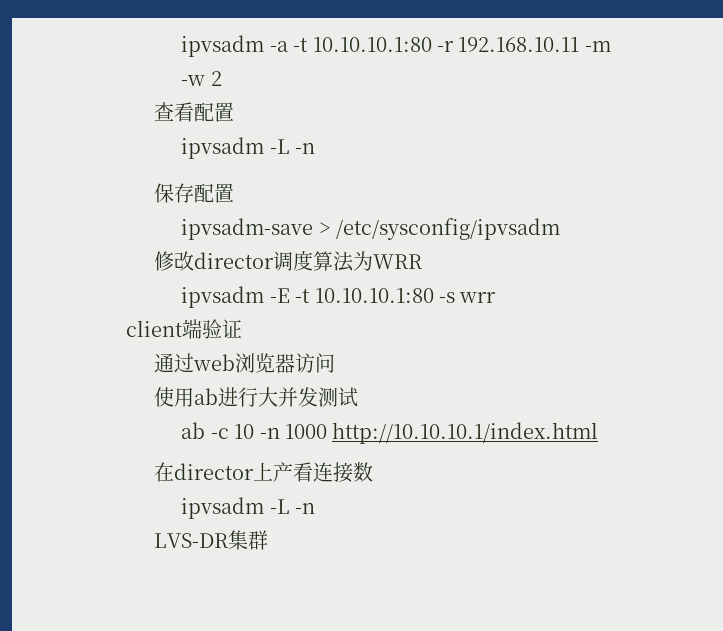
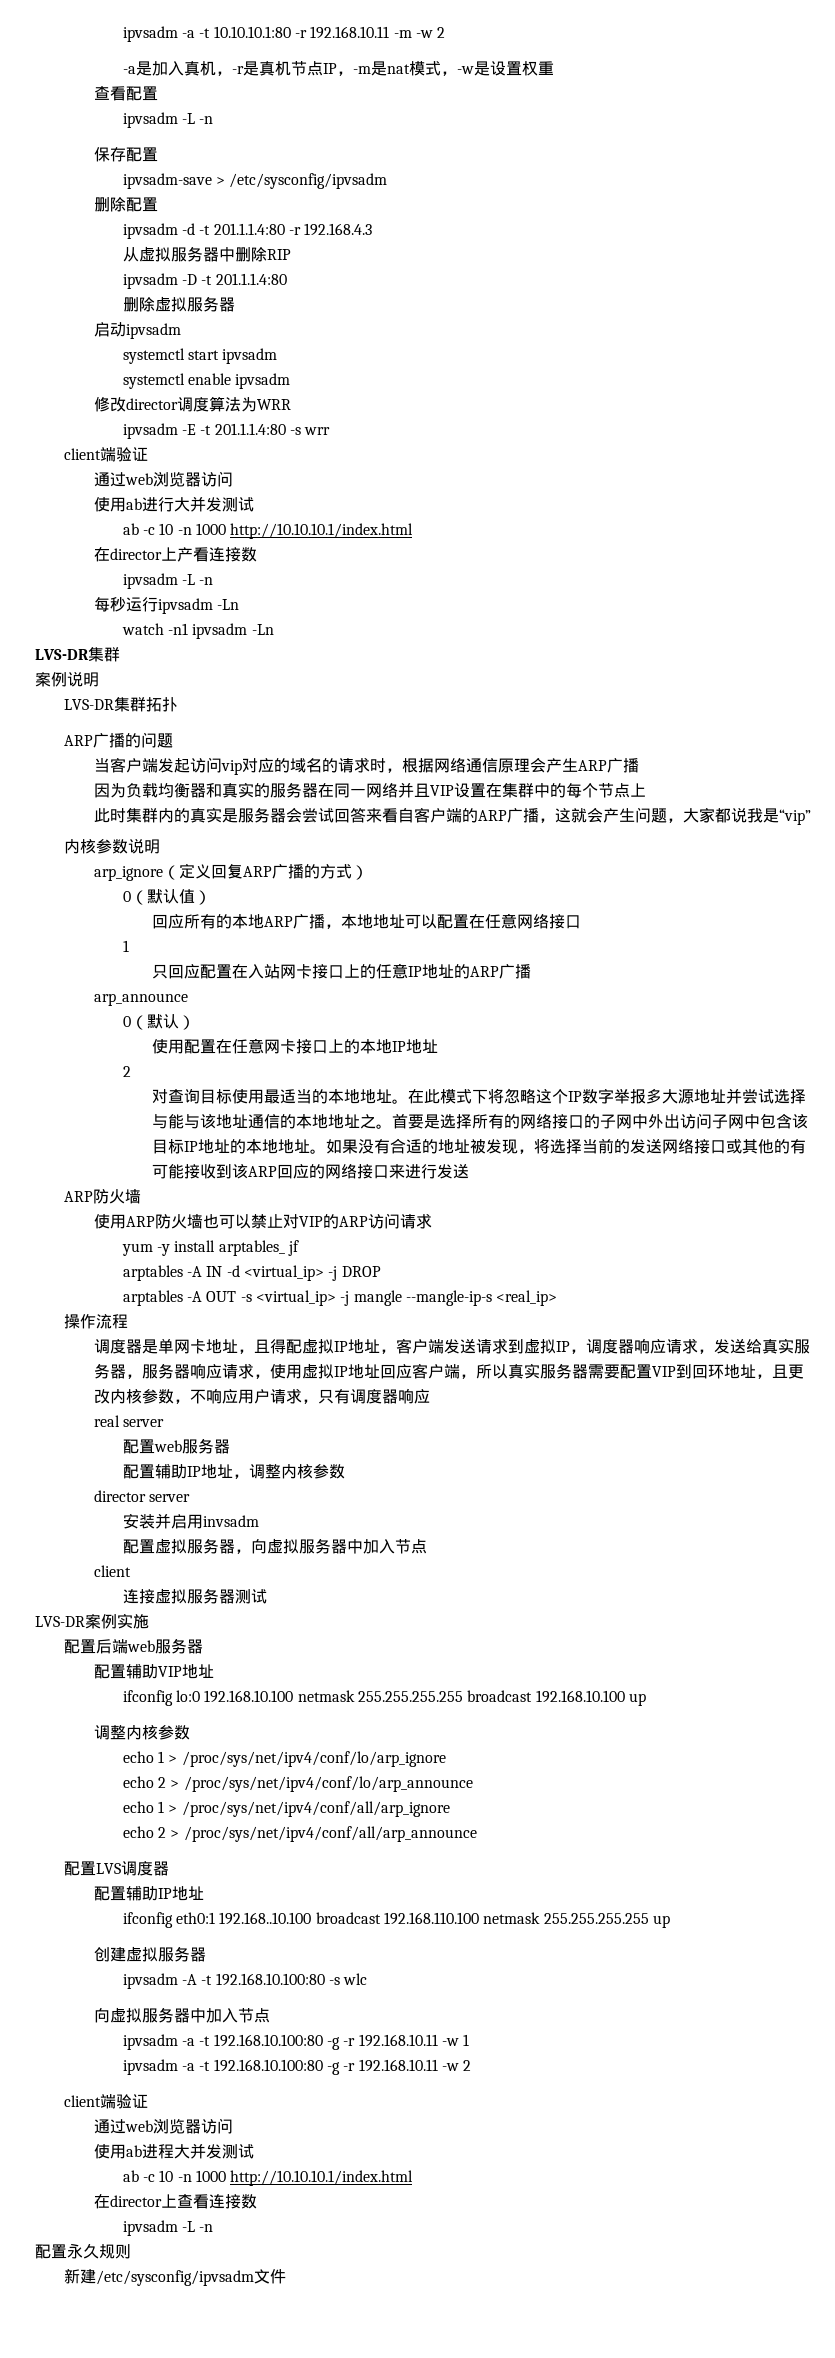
(222, 78) none -> [122,61,554,76] // -a是加入真机，-r是真机节点IP，-m是nat模式，-w是设置权重
(561, 229) none -> [93,197,158,212] [122,223,373,239] [122,246,291,262] [122,273,287,289] [122,296,235,312] [93,322,181,339] [122,348,278,364] [122,373,291,389] // 删除配置 // ipvsadm -d -t 201.1.1.4:80 -r 192.168.4.3 // 从虚拟服务器中删除RIP // ipvsadm -D -t 201.1.1.4:80 // 删除虚拟服务器 // 启动ipvsadm // systemctl start ipvsadm // systemctl enable ipvsadm
[314,288,434,303] 10.10.10.1:80 -> [214,423,286,435] 201.1.1.4:80
[153,530,268,550] LVS-DR集群 -> [93,597,239,614] [121,623,274,639] [35,647,120,662] [35,671,99,687] [64,697,179,712] [64,732,174,748] [93,757,639,775] [93,782,646,798] [93,807,811,825] [64,838,161,854] [93,863,368,881] [122,889,211,905] [152,913,582,929] [122,940,129,952] [152,963,532,979] [93,993,188,1006] [122,1014,195,1030] [152,1038,439,1054] [122,1066,131,1077] [152,1088,807,1104] [152,1113,809,1129] [152,1138,807,1154] [152,1163,470,1179] [64,1189,142,1204] [93,1213,432,1229] [121,1240,300,1256] [122,1265,381,1281] [122,1290,558,1306] [64,1314,129,1329] [93,1338,810,1354] [93,1363,804,1379] [93,1388,430,1404] [93,1415,164,1427] [122,1438,230,1454] [122,1463,345,1479] [93,1490,190,1502] [122,1513,259,1529] [122,1538,427,1554] [93,1565,131,1577] [122,1588,267,1604] [35,1613,149,1629] [64,1638,204,1654] [93,1663,214,1679] [122,1690,647,1706] [93,1725,190,1740] [122,1751,446,1767] [122,1776,473,1792] [122,1801,450,1817] [122,1826,477,1842] [64,1861,170,1876] [93,1885,204,1901] [122,1912,671,1928] [93,1946,206,1962] [122,1973,368,1989] [93,2007,270,2023] [122,2034,470,2050] [122,2059,472,2075] [64,2094,149,2109] [93,2118,233,2134] [93,2143,254,2159] [122,2170,414,2186] [93,2194,257,2209] [122,2220,214,2236] [35,2243,131,2259] [64,2268,287,2286] 每秒运行ipvsadm -Ln // watch -n1 ipvsadm -Ln // LVS-DR集群 // 案例说明 // LVS-DR集群拓扑 // ARP广播的问题 // 当客户端发起访问vip对应的域名的请求时，根据网络通信原理会产生ARP广播 // 因为负载均衡器和真实的服务器在同一网络并且VIP设置在集群中的每个节点上 // 此时集群内的真实是服务器会尝试回答来看自客户端的ARP广播，这就会产生问题，大家都说我是“vip” // 内核参数说明 // arp_ignore（定义回复ARP广播的方式） // 0（默认值） // 回应所有的本地ARP广播，本地地址可以配置在任意网络接口 // 1 // 只回应配置在入站网卡接口上的任意IP地址的ARP广播 // arp_announce // 0（默认） // 使用配置在任意网卡接口上的本地IP地址 // 2 // 对查询目标使用最适当的本地地址。在此模式下将忽略这个IP数字举报多大源地址并尝试选择与能与该地址通信的本地地址之。首要是选择所有的网络接口的子网中外出访问子网中包含该目标IP地址的本地地址。如果没有合适的地址被发现，将选择当前的发送网络接口或其他的有可能接收到该ARP回应的网络接口来进行发送 // ARP防火墙 // 使用ARP防火墙也可以禁止对VIP的ARP访问请求 // yum -y install arptables_ jf // arptables -A IN -d <virtual_ip> -j DROP // arptables -A OUT -s <virtual_ip> -j mangle --mangle-ip-s <real_ip> // 操作流程 // 调度器是单网卡地址，且得配虚拟IP地址，客户端发送请求到虚拟IP，调度器响应请求，发送给真实服务器，服务器响应请求，使用虚拟IP地址回应客户端，所以真实服务器需要配置VIP到回环地址，且更改内核参数，不响应用户请求，只有调度器响应 // real server // 配置web服务器 // 配置辅助IP地址，调整内核参数 // director server // 安装并启用invsadm // 配置虚拟服务器，向虚拟服务器中加入节点 // client // 连接虚拟服务器测试 // LVS-DR案例实施 // 配置后端web服务器 // 配置辅助VIP地址 // ifconfig lo:0 192.168.10.100 netmask 255.255.255.255 broadcast 192.168.10.100 up // 调整内核参数 // echo 1 > /proc/sys/net/ipv4/conf/lo/arp_ignore // echo 2 > /proc/sys/net/ipv4/conf/lo/arp_announce // echo 1 > /proc/sys/net/ipv4/conf/all/arp_ignore // echo 2 > /proc/sys/net/ipv4/conf/all/arp_announce // 配置LVS调度器 // 配置辅助IP地址 // ifconfig eth0:1 192.168..10.100 broadcast 192.168.110.100 netmask 255.255.255.255 up // 创建虚拟服务器 // ipvsadm -A -t 192.168.10.100:80 -s wlc // 向虚拟服务器中加入节点 // ipvsadm -a -t 192.168.10.100:80 -g -r 192.168.10.11 -w 1 // ipvsadm -a -t 192.168.10.100:80 -g -r 192.168.10.11 -w 2 // client端验证 // 通过web浏览器访问 // 使用ab进程大并发测试 // ab -c 10 -n 1000 http://10.10.10.1/index.html // 在director上查看连接数 // ipvsadm -L -n // 配置永久规则 // 新建/etc/sysconfig/ipvsadm文件

